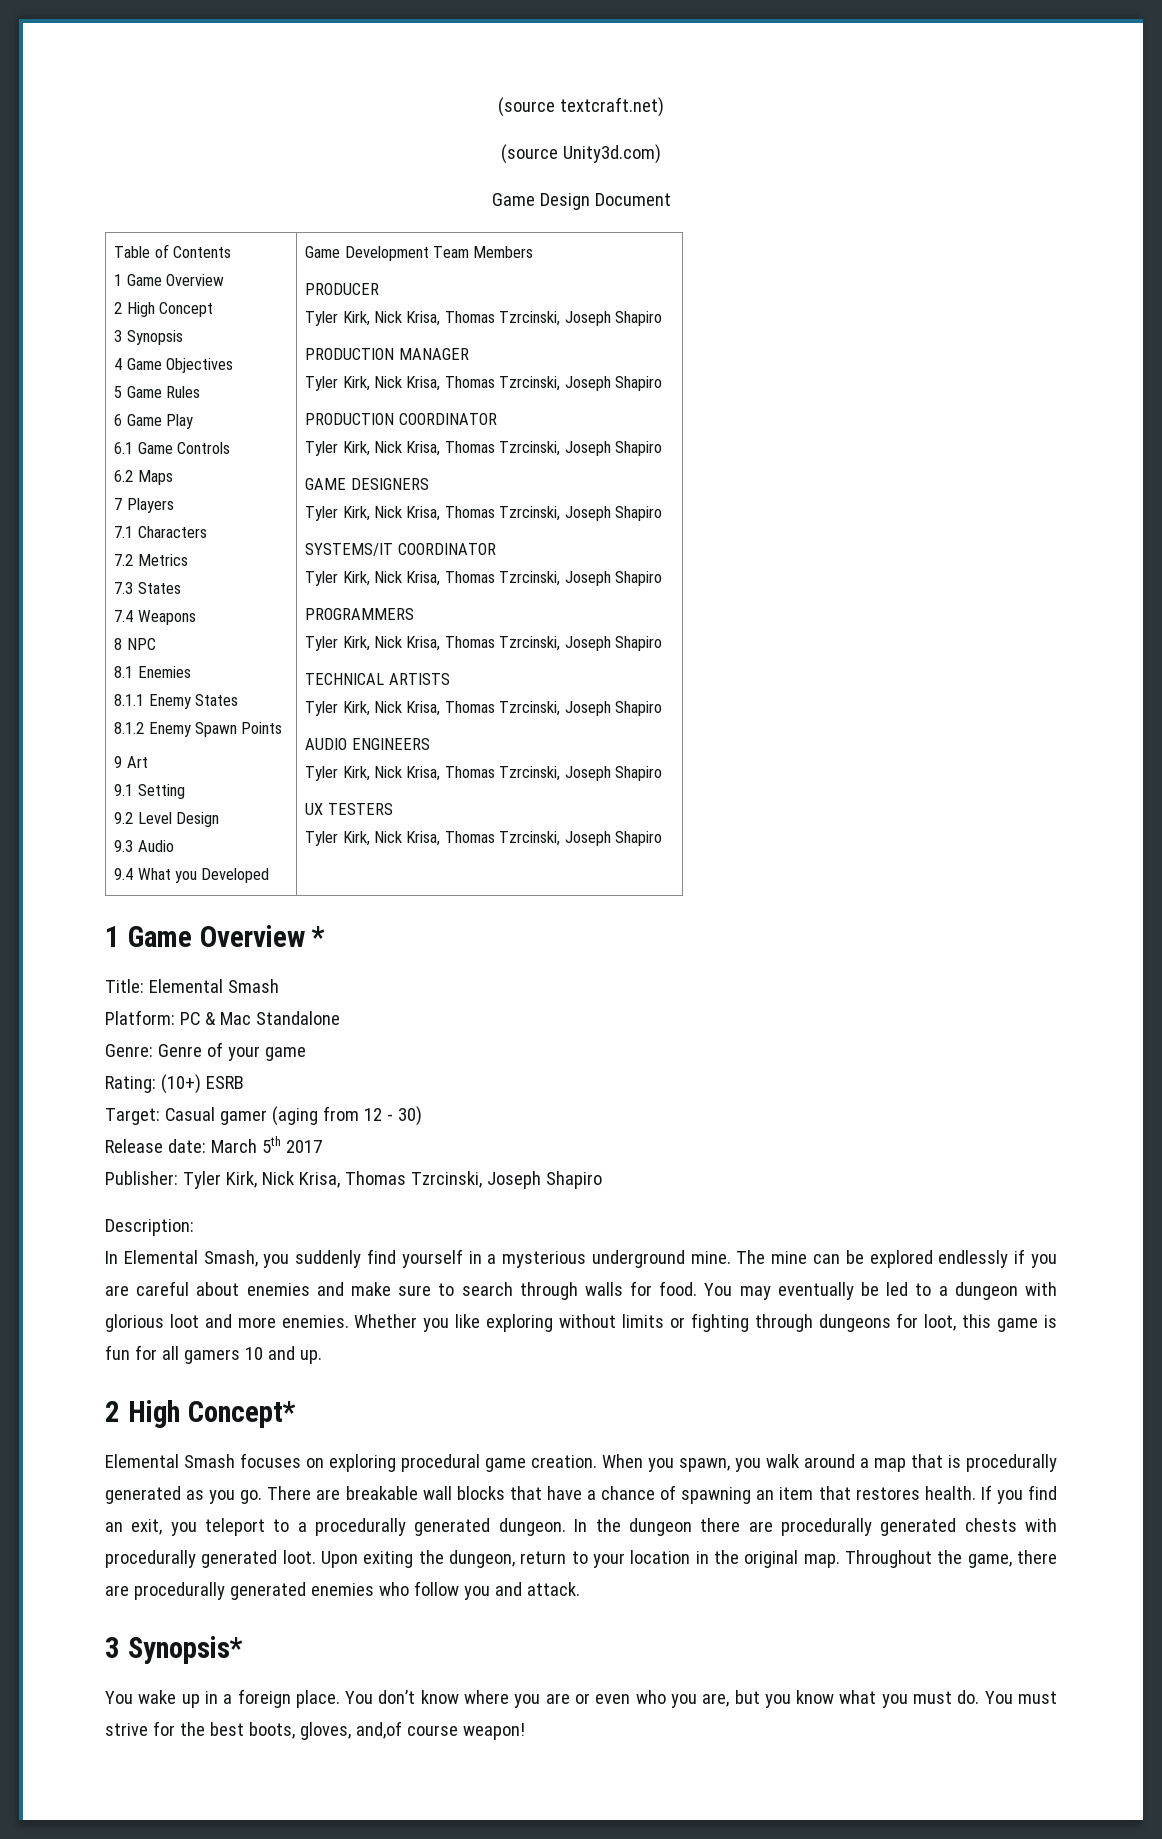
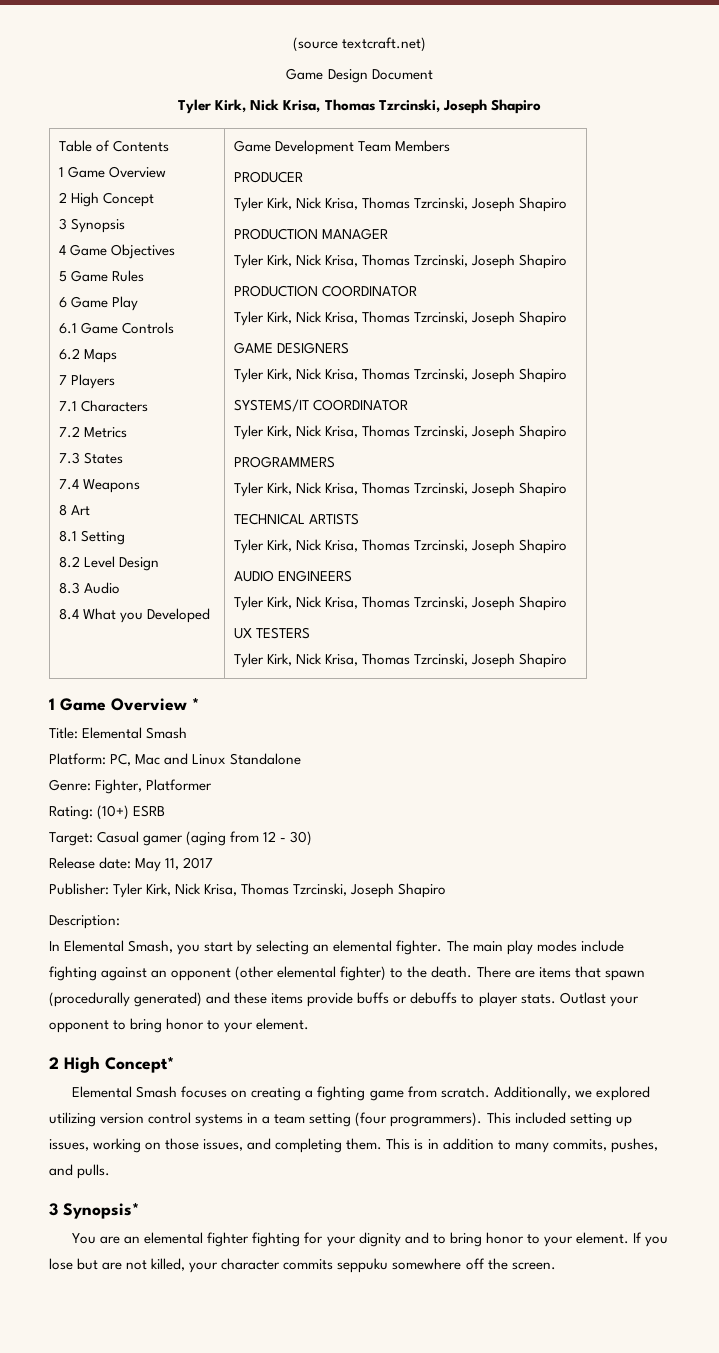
[501,144,661,164] // (source Unity3d.com) -> (427, 44) none
(671, 199) none -> [178,99,541,114] // Tyler Kirk, Nick Krisa, Thomas Tzrcinski, Joseph Shapiro
[126,638,156,650] NPC -> [70,505,90,516] Art
[137,666,191,678] [114,694,239,709] [114,722,283,737] [114,756,148,768] [114,784,134,796] Enemies // 8.1.1 Enemy States // 8.1.2 Enemy Spawn Points // 9 Art // 9.1 -> (77, 536) none
[114,812,134,824] 9.2 -> [58,556,80,568] 8.2
[114,840,134,852] 9.3 -> [58,582,80,594] 8.3
[114,868,134,880] 9.4 -> [58,608,79,620] 8.4
[179,1011,340,1025] [105,1042,306,1061] PC & Mac Standalone // Genre: Genre of your game -> [110,753,302,766] [49,779,213,794] PC, Mac and Linux Standalone // Genre: Fighter, Platformer
[210,1136,281,1153] March 5th -> [135,858,180,872] May 11,
[295,1249,1057,1268] [105,1281,1057,1300] [105,1313,1058,1332] [105,1345,322,1364] suddenly find yourself in a mysterious underground mine. The mine can be explored endlessly if you are careful about enemies and make sure to search through walls for food. You may eventually be led to a dungeon with glorious loot and more enemies. Whether you like exploring without limits or fighting through dungeons for loot, this game is fun for all gamers 10 and up. -> [204,940,624,955] [49,966,645,981] [49,992,639,1007] [49,1018,310,1033] start by selecting an elemental fighter. The main play modes include fighting against an opponent (other elemental fighter) to the death. There are items that spawn (procedurally generated) and these items provide buffs or debuffs to player stats. Outlast your opponent to bring honor to your element.
[329,1454,1057,1472] [105,1485,1058,1504] [105,1518,1057,1536] [105,1550,1058,1568] [105,1581,580,1600] [105,1636,243,1664] [105,1689,1057,1708] [105,1721,525,1740] exploring procedural game creation. When you spawn, you walk around a map that is procedurally generated as you go. There are breakable wall blocks that have a chance of spawning an item that restores health. If you find an exit, you teleport to a procedurally generated dungeon. In the dungeon there are procedurally generated chests with procedurally generated loot. Upon exiting the dungeon, return to your location in the original map. Throughout the game, there are procedurally generated enemies who follow you and attack. // 3 Synopsis* // You wake up in a foreign place. You don’t know where you are or even who you are, but you know what you must do. You must strive for the best boots, gloves, and,of course weapon! -> [251,1086,650,1101] [49,1112,632,1127] [49,1138,658,1153] [49,1164,111,1179] [49,1202,139,1219] [72,1232,669,1247] [49,1258,556,1273] creating a fighting game from scratch. Additionally, we explored utilizing version control systems in a team setting (four programmers). This included setting up issues, working on those issues, and completing them. This is in addition to many commits, pushes, and pulls. // 3 Synopsis* // You are an elemental fighter fighting for your dignity and to bring honor to your element. If you lose but are not killed, your character commits seppuku somewhere off the screen.

